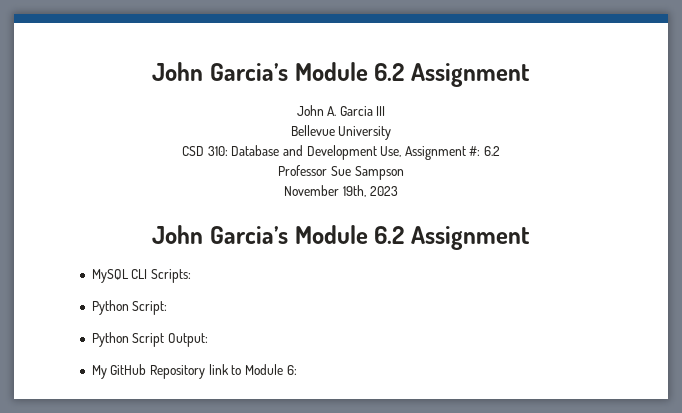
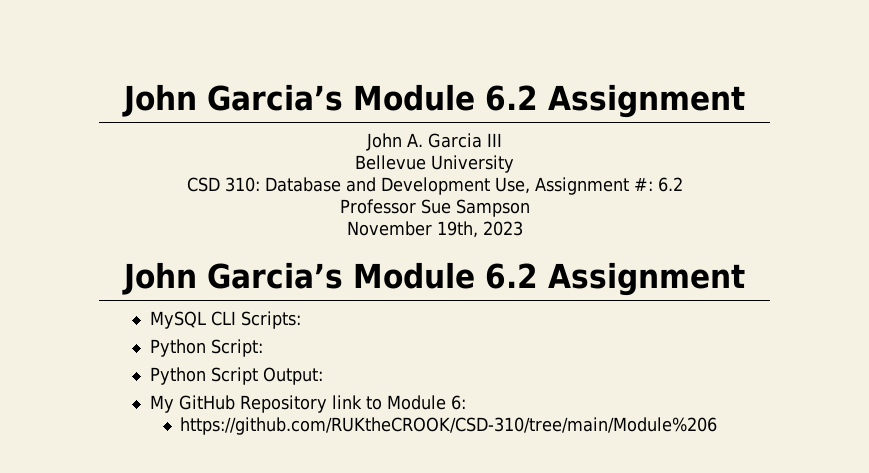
(297, 370) none -> [180,417,718,435] // https://github.com/RUKtheCROOK/CSD-310/tree/main/Module%206

